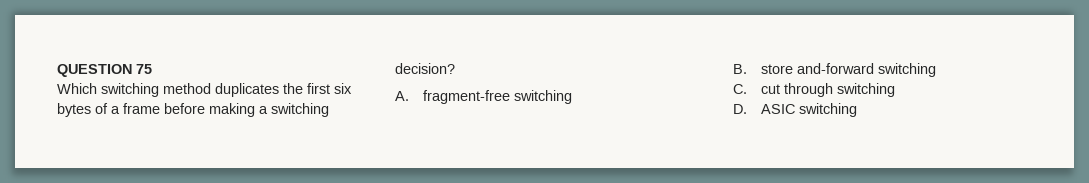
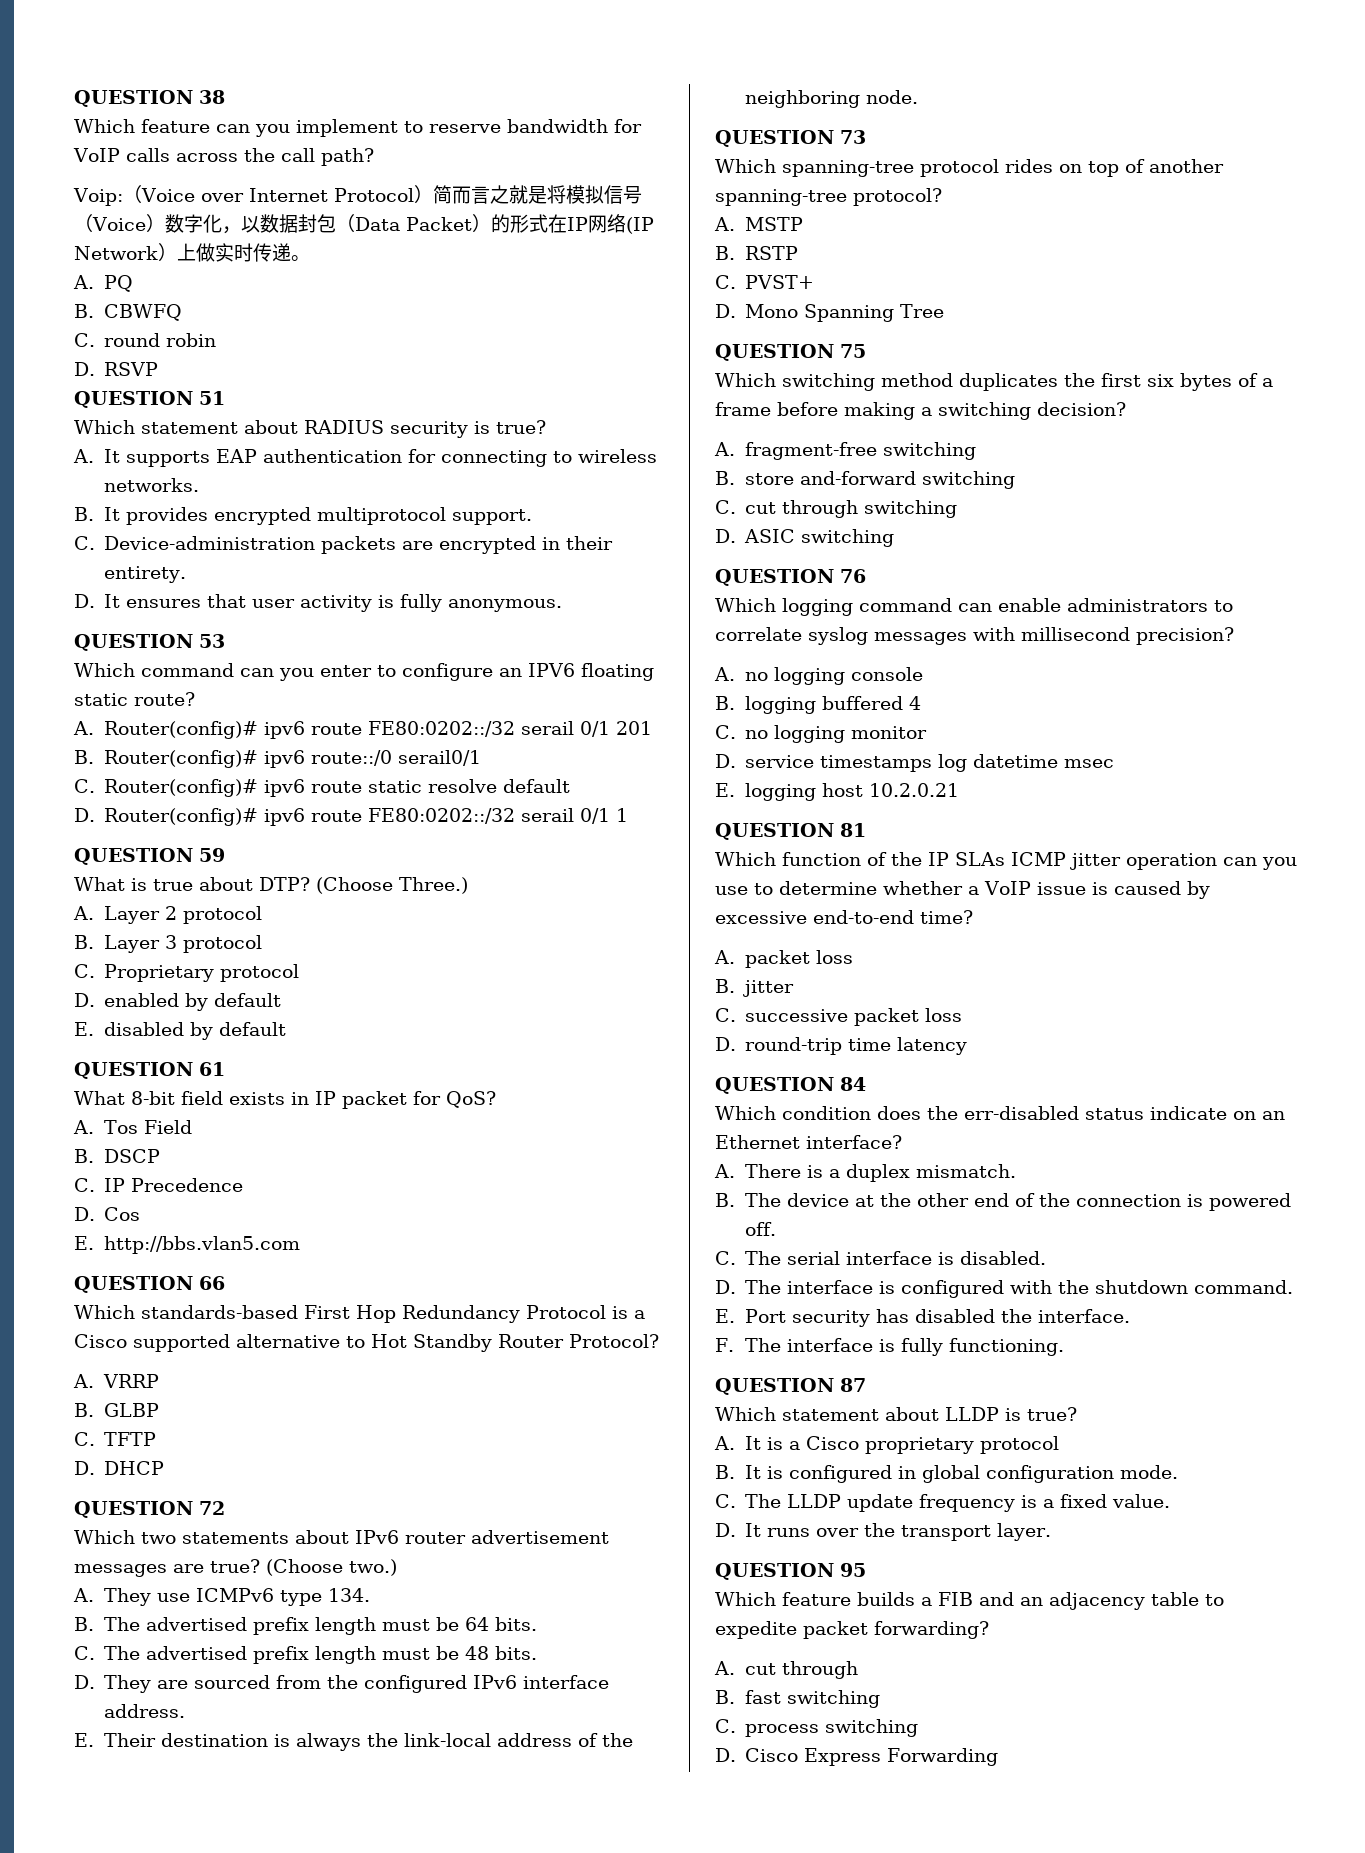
[57,64,132,77] QUESTION -> [74,90,225,107] [74,119,642,137] [73,148,374,166] [73,185,642,206] [74,214,654,234] [74,243,310,262] [73,275,134,292] [74,304,183,321] [74,333,217,347] [74,362,159,376] [74,391,225,408] [74,420,546,438] [73,449,658,467] [104,478,200,492] [74,507,533,525] [74,536,614,554] [104,566,187,583] [74,594,563,612] [74,634,225,651] [74,663,654,681] [74,692,195,706] [73,721,653,739] [74,750,482,768] [74,779,571,797] [74,808,629,826] [74,848,225,865] [74,877,468,894] [73,906,263,924] [74,935,263,953] [74,964,300,982] [74,993,282,1011] [74,1022,287,1040] [74,1062,225,1079] [74,1091,496,1109] [73,1120,193,1134] [74,1149,161,1163] [74,1178,244,1192] [74,1207,141,1221] [74,1236,301,1254] [74,1276,225,1293] [74,1305,645,1323] [74,1334,659,1352] [73,1374,160,1388] [74,1403,160,1417] [74,1432,157,1446] [74,1461,165,1475] [74,1501,225,1518] [74,1530,609,1544] [74,1559,397,1577] [73,1588,371,1606] [74,1617,538,1635] [74,1646,538,1664] [74,1675,610,1693] [104,1704,186,1718] [74,1733,634,1751] [745,90,919,108] [715,130,866,147] [715,159,1224,177] [715,188,942,206] [714,217,804,231] [715,246,799,260] [715,275,815,289] [715,304,945,322] [715,344,834,361] QUESTION 38 // Which feature can you implement to reserve bandwidth for VoIP calls across the call path? // Voip:（Voice over Internet Protocol）简而言之就是将模拟信号（Voice）数字化，以数据封包（Data Packet）的形式在IP网络(IP Network）上做实时传递。 // A. PQ // B. CBWFQ // C. round robin // D. RSVP // QUESTION 51 // Which statement about RADIUS security is true? // A. It supports EAP authentication for connecting to wireless networks. // B. It provides encrypted multiprotocol support. // C. Device-administration packets are encrypted in their entirety. // D. It ensures that user activity is fully anonymous. // QUESTION 53 // Which command can you enter to configure an IPV6 floating static route? // A. Router(config)# ipv6 route FE80:0202::/32 serail 0/1 201 // B. Router(config)# ipv6 route::/0 serail0/1 // C. Router(config)# ipv6 route static resolve default // D. Router(config)# ipv6 route FE80:0202::/32 serail 0/1 1 // QUESTION 59 // What is true about DTP? (Choose Three.) // A. Layer 2 protocol // B. Layer 3 protocol // C. Proprietary protocol // D. enabled by default // E. disabled by default // QUESTION 61 // What 8-bit field exists in IP packet for QoS? // A. Tos Field // B. DSCP // C. IP Precedence // D. Cos // E. http://bbs.vlan5.com // QUESTION 66 // Which standards-based First Hop Redundancy Protocol is a Cisco supported alternative to Hot Standby Router Protocol? // A. VRRP // B. GLBP // C. TFTP // D. DHCP // QUESTION 72 // Which two statements about IPv6 router advertisement messages are true? (Choose two.) // A. They use ICMPv6 type 134. // B. The advertised prefix length must be 64 bits. // C. The advertised prefix length must be 48 bits. // D. They are sourced from the configured IPv6 interface address. // E. Their destination is always the link-local address of the neighboring node. // QUESTION 73 // Which spanning-tree protocol rides on top of another spanning-tree protocol? // A. MSTP // B. RSTP // C. PVST+ // D. Mono Spanning Tree // QUESTION
(858, 110) none -> [715,569,866,586] [715,598,1233,616] [715,627,1234,645] [714,667,924,685] [715,696,922,714] [715,725,928,743] [715,754,1115,772] [715,783,960,801] [715,823,866,840] [715,852,1297,870] [715,881,1210,899] [715,910,973,924] [714,950,854,968] [715,979,795,997] [715,1008,963,1026] [715,1037,968,1055] [715,1077,866,1094] [715,1106,1285,1120] [715,1135,902,1149] [714,1164,1017,1182] [715,1193,1292,1211] [745,1222,777,1236] [715,1251,1047,1265] [715,1280,1294,1298] [715,1309,1131,1327] [715,1338,1065,1356] [715,1378,866,1395] [715,1407,1077,1421] [714,1436,1060,1454] [715,1465,1179,1483] [715,1494,1171,1512] [715,1523,1052,1541] [715,1563,866,1580] [715,1592,1224,1610] [715,1621,989,1639] [714,1661,859,1679] [715,1690,881,1708] [715,1719,919,1737] [715,1748,999,1766] // QUESTION 76 // Which logging command can enable administrators to correlate syslog messages with millisecond precision? // A. no logging console // B. logging buffered 4 // C. no logging monitor // D. service timestamps log datetime msec // E. logging host 10.2.0.21 // QUESTION 81 // Which function of the IP SLAs ICMP jitter operation can you use to determine whether a VoIP issue is caused by excessive end-to-end time? // A. packet loss // B. jitter // C. successive packet loss // D. round-trip time latency // QUESTION 84 // Which condition does the err-disabled status indicate on an Ethernet interface? // A. There is a duplex mismatch. // B. The device at the other end of the connection is powered off. // C. The serial interface is disabled. // D. The interface is configured with the shutdown command. // E. Port security has disabled the interface. // F. The interface is fully functioning. // QUESTION 87 // Which statement about LLDP is true? // A. It is a Cisco proprietary protocol // B. It is configured in global configuration mode. // C. The LLDP update frequency is a fixed value. // D. It runs over the transport layer. // QUESTION 95 // Which feature builds a FIB and an adjacency table to expedite packet forwarding? // A. cut through // B. fast switching // C. process switching // D. Cisco Express Forwarding

